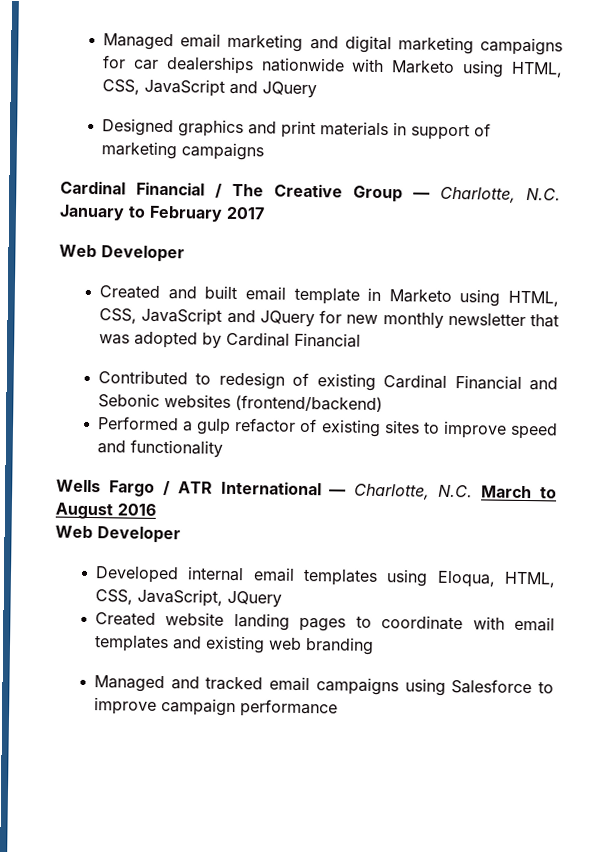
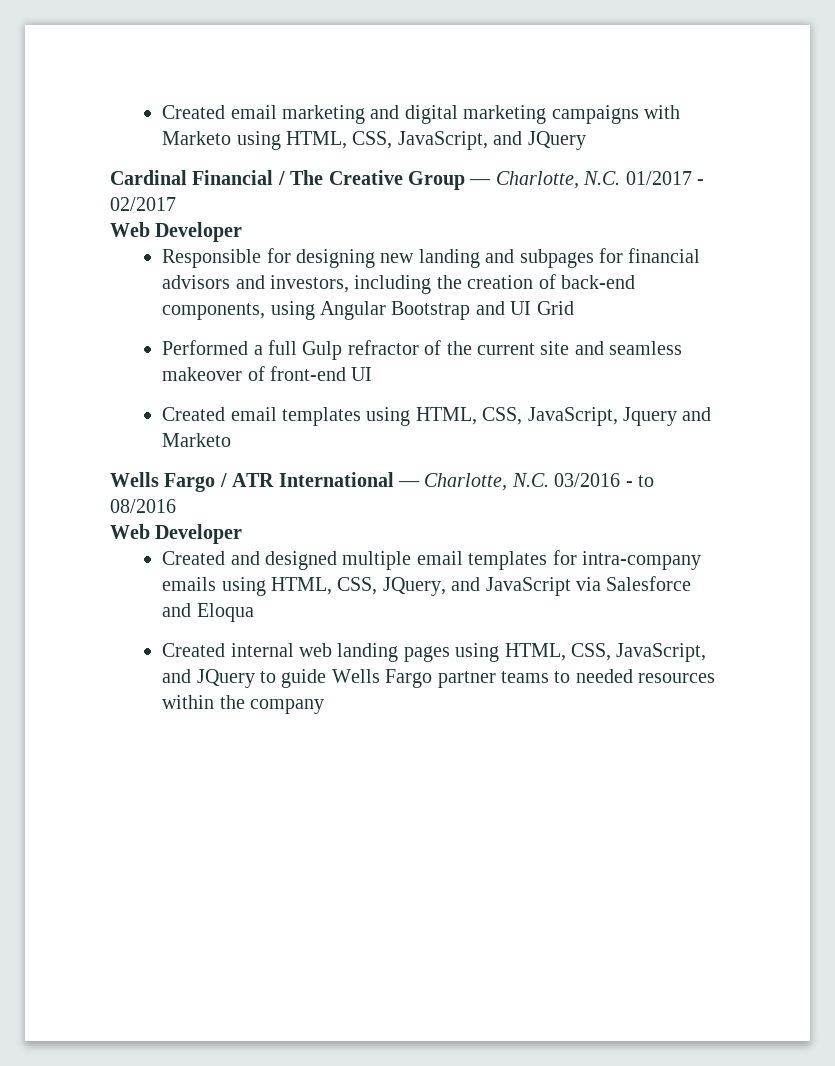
[103,33,175,51] Managed -> [162,105,226,119] Created
[102,55,345,75] for car dealerships nationwide -> (639, 114) none
[144,78,318,99] [102,118,492,141] [101,141,265,161] JavaScript and JQuery // Designed graphics and print materials in support of marketing campaigns -> [397,131,586,150] JavaScript, and JQuery
[59,204,265,222] [59,244,185,263] [99,285,559,307] [99,307,559,329] [99,331,362,349] [98,370,558,391] [98,393,384,413] [97,416,558,440] [97,439,224,458] January to February 2017 // Web Developer // Created and built email template in Marketo using HTML, CSS, JavaScript and JQuery for new monthly newsletter that was adopted by Cardinal Financial // Contributed to redesign of existing Cardinal Financial and Sebonic websites (frontend/backend) // Performed a gulp refactor of existing sites to improve speed and functionality -> [625,171,704,185] [110,197,176,211] [110,222,243,242] [162,248,701,268] [162,274,636,294] [162,301,574,320] [162,340,683,360] [162,366,373,381] [162,407,712,426] [162,433,232,447] 01/2017 - 02/2017 // Web Developer // Responsible for designing new landing and subpages for financial advisors and investors, including the creation of back-end components, using Angular Bootstrap and UI Grid // Performed a full Gulp refractor of the current site and seamless makeover of front-end UI // Created email templates using HTML, CSS, JavaScript, Jquery and Marketo
[481,485,558,499] [55,502,156,520] [55,525,181,544] [95,566,556,588] [95,588,283,608] [95,612,555,632] [94,635,375,655] [94,675,554,696] [94,697,339,718] March to August 2016 // Web Developer // Developed internal email templates using Eloqua, HTML, CSS, JavaScript, JQuery // Created website landing pages to coordinate with email templates and existing web branding // Managed and tracked email campaigns using Salesforce to improve campaign performance -> [554,473,654,487] [110,499,176,513] [110,524,243,544] [162,550,702,570] [162,576,692,596] [162,603,254,622] [162,643,707,662] [162,669,716,688] [162,695,325,714] 03/2016 - to 08/2016 // Web Developer // Created and designed multiple email templates for intra-company emails using HTML, CSS, JQuery, and JavaScript via Salesforce and Eloqua // Created internal web landing pages using HTML, CSS, JavaScript, and JQuery to guide Wells Fargo partner teams to needed resources within the company

